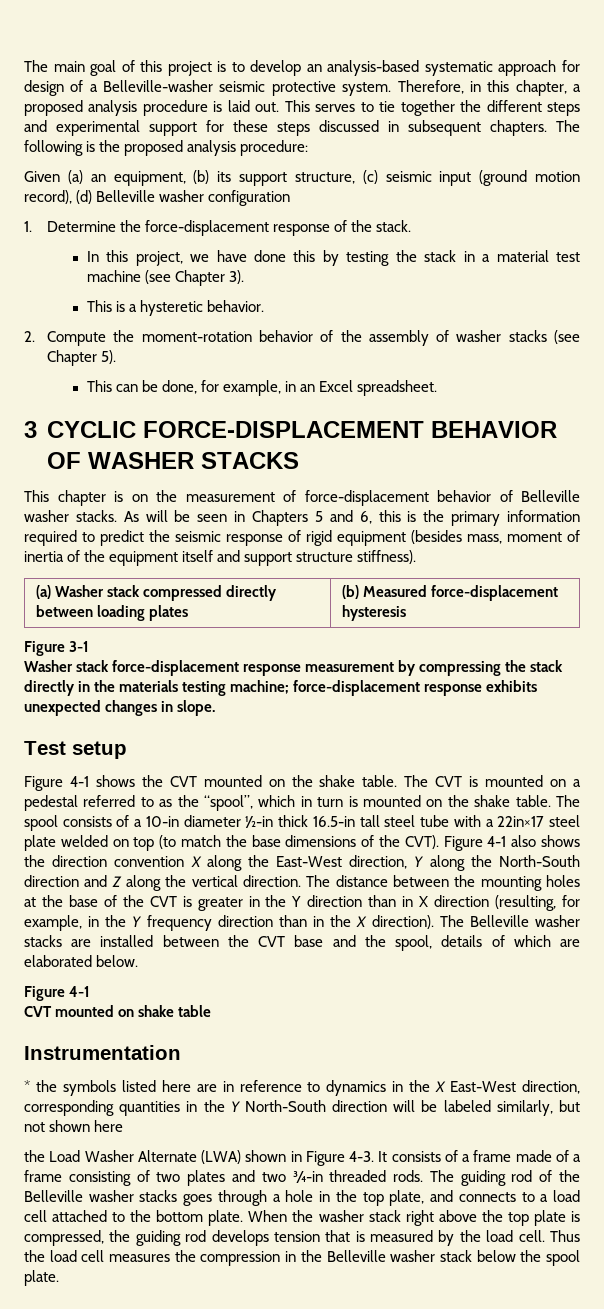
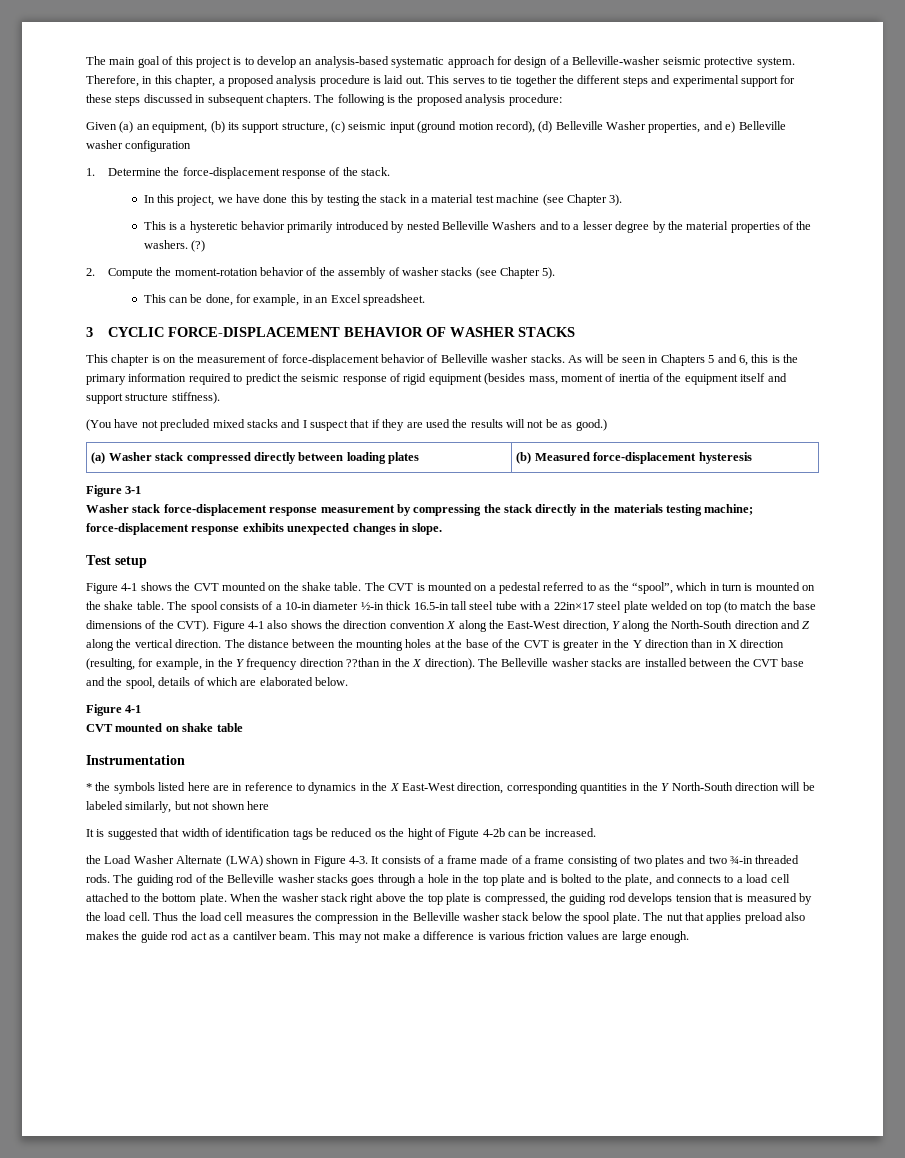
(156, 196) none -> [606,121,786,133] Washer properties, and e) Belleville
[206,300,264,312] behavior. -> [241,221,812,233] [143,240,205,252] behavior primarily introduced by nested Belleville Washers and to a lesser degree by the material properties of the washers. (?)
(417, 557) none -> [86,419,607,431] // (You have not precluded mixed stacks and I suspect that if they are used the results will not be as good.)
[278,915,307,927] than -> [346,658,380,667] ??than
(124, 1126) none -> [86,828,596,840] // It is suggested that width of identification tags be reduced os the hight of Figute 4-2b can be increased.
(384, 1199) none -> [501,874,622,886] plate and is bolted to the
(59, 1278) none -> [643,912,805,924] [86,931,689,943] The nut that applies preload also makes the guide rod act as a cantilver beam. This may not make a difference is various friction values are large enough.

